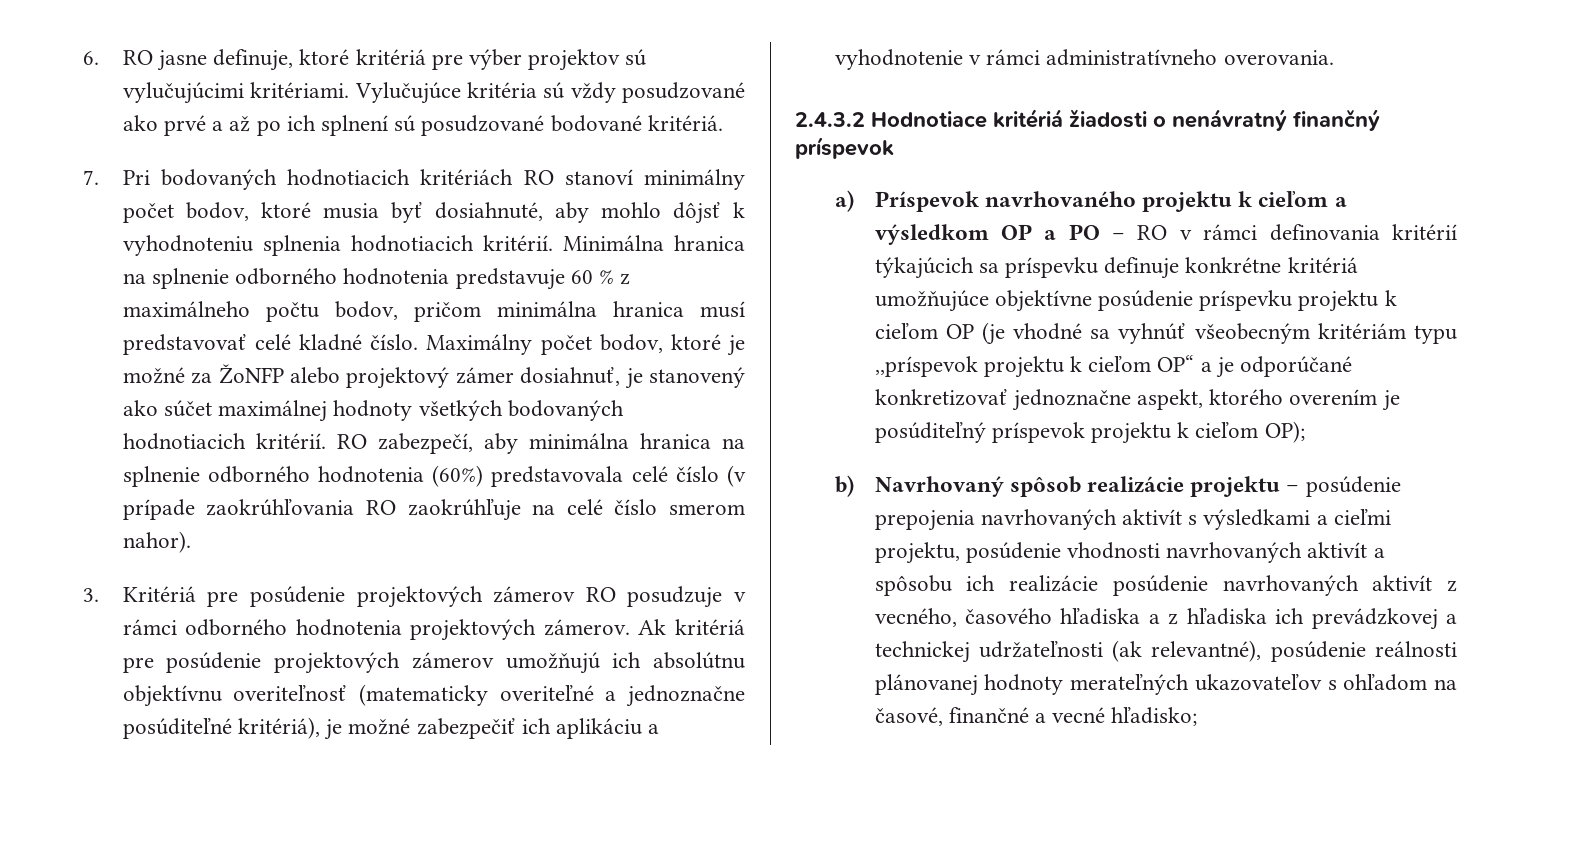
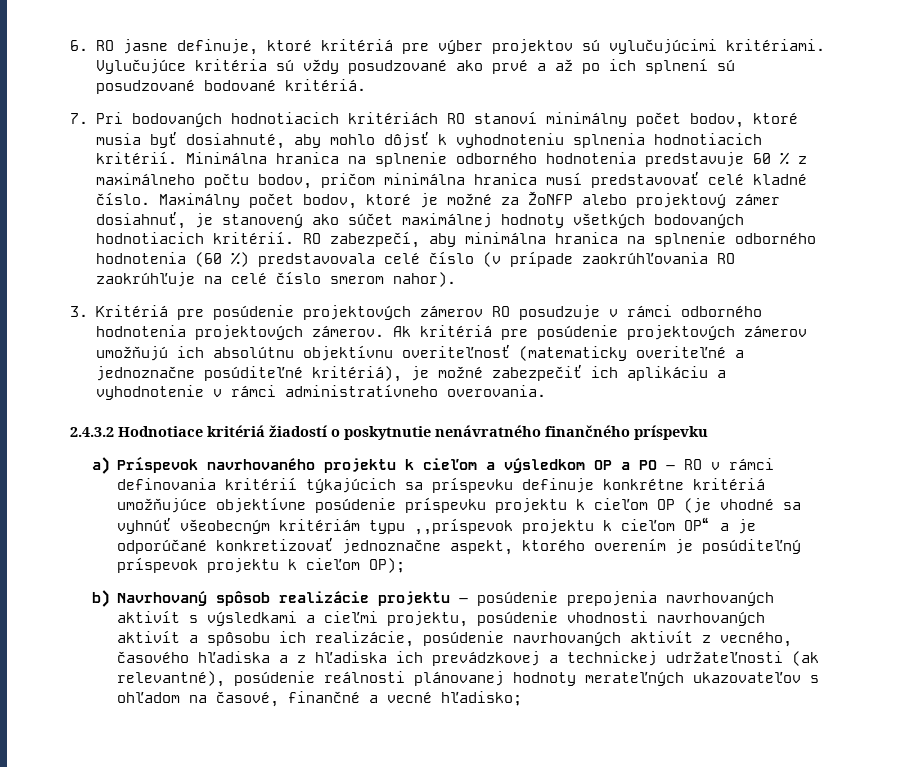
[432,465,484,487] (60%) -> [194,252,249,267] (60 %)
[1069,109,1380,131] [795,137,894,159] žiadosti o nenávratný finančný príspevok -> [269,425,708,440] žiadostí o poskytnutie nenávratného finančného príspevku
[1009,575,1099,592] realizácie -> [315,631,415,647] realizácie,

